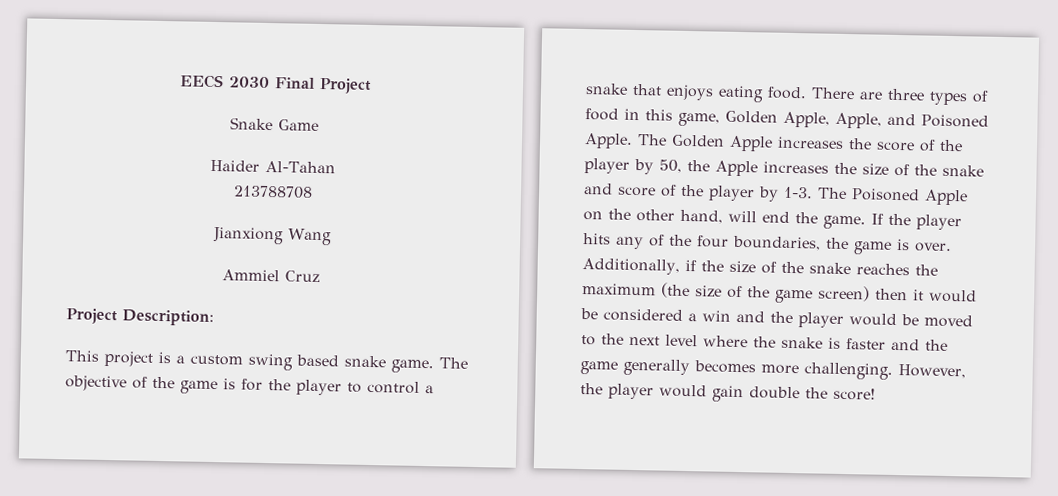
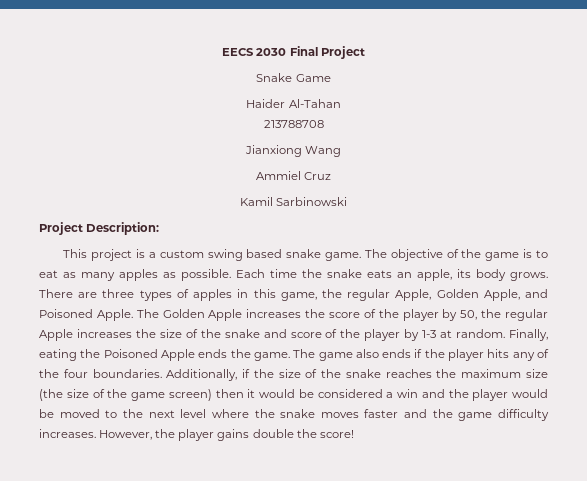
(320, 277) none -> [239,197,348,206] // Kamil Sarbinowski
[241,378,434,396] [585,83,807,103] for the player to control a snake that enjoys eating food. -> [535,250,548,258] [39,269,548,281] to eat as many apples as possible. Each time the snake eats an apple, its body grows.
[585,108,619,121] food -> [193,289,233,301] apples
(720, 119) none -> [321,289,432,301] the regular Apple,
[835,112,882,129] Apple, -> (520, 295) none
(710, 166) none -> [504,309,548,321] regular
[784,186,968,206] [583,208,884,230] 1-3. The Poisoned Apple on the other hand, will end the game. If -> [422,329,548,341] [39,349,423,361] 1-3 at random. Finally, eating the Poisoned Apple ends the game. The game also ends if
[733,235,952,255] boundaries, the game is over. -> [92,369,162,378] boundaries.
(656, 289) none -> [526,369,548,378] size
[828,337,841,349] is -> [320,412,359,418] moves
[623,358,893,380] generally becomes more challenging. -> [498,409,550,421] [39,429,96,438] difficulty increases.
[659,384,744,403] would gain -> [217,429,250,441] gains

